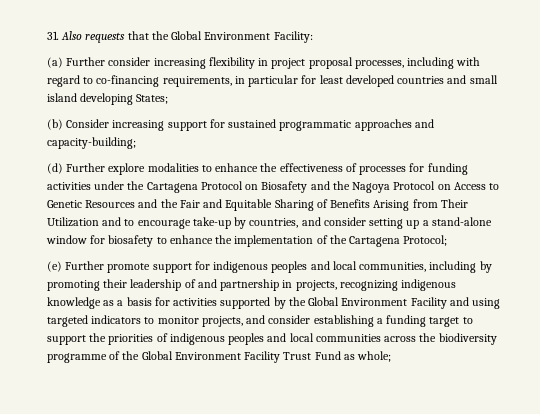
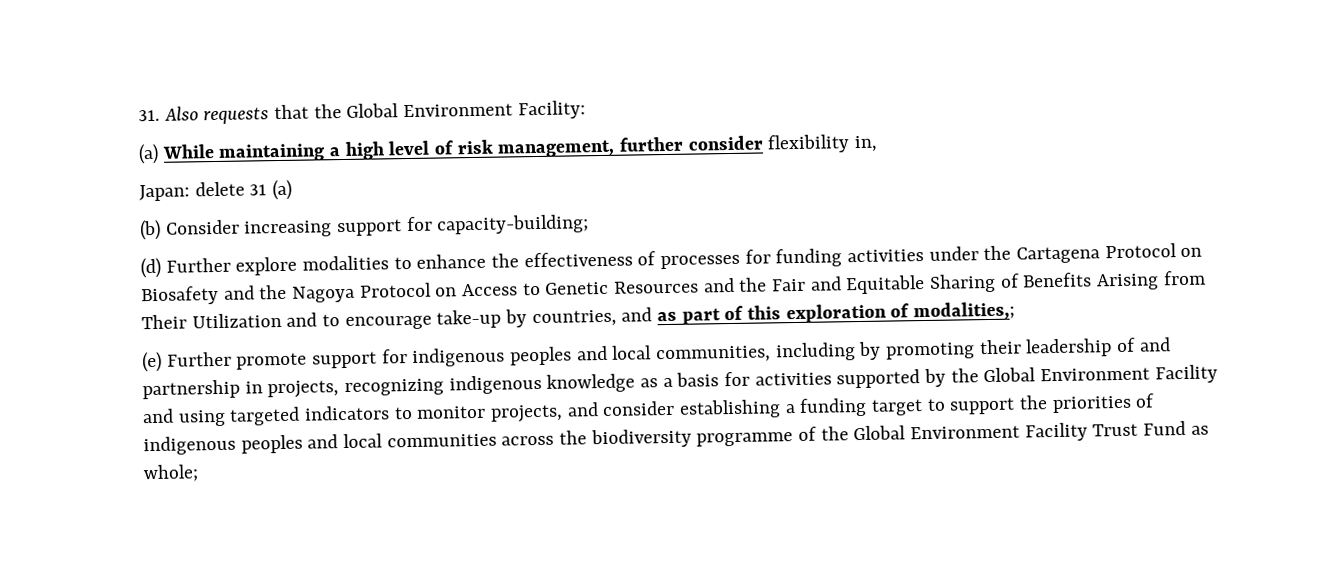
[66,57,481,69] [47,75,498,87] [47,93,169,105] Further consider increasing flexibility in project proposal processes, including with regard to co-financing requirements, in particular for least developed countries and small island developing States; -> [161,134,878,162] [138,179,292,202] While maintaining a high level of risk management, further consider flexibility in, // Japan: delete 31 (a)
[228,119,434,131] sustained programmatic approaches and -> (433, 224) none
[323,217,492,229] [46,235,448,247] consider setting up a stand-alone window for biosafety to enhance the implementation of the Cartagena Protocol; -> [656,301,1015,325] as part of this exploration of modalities,;

